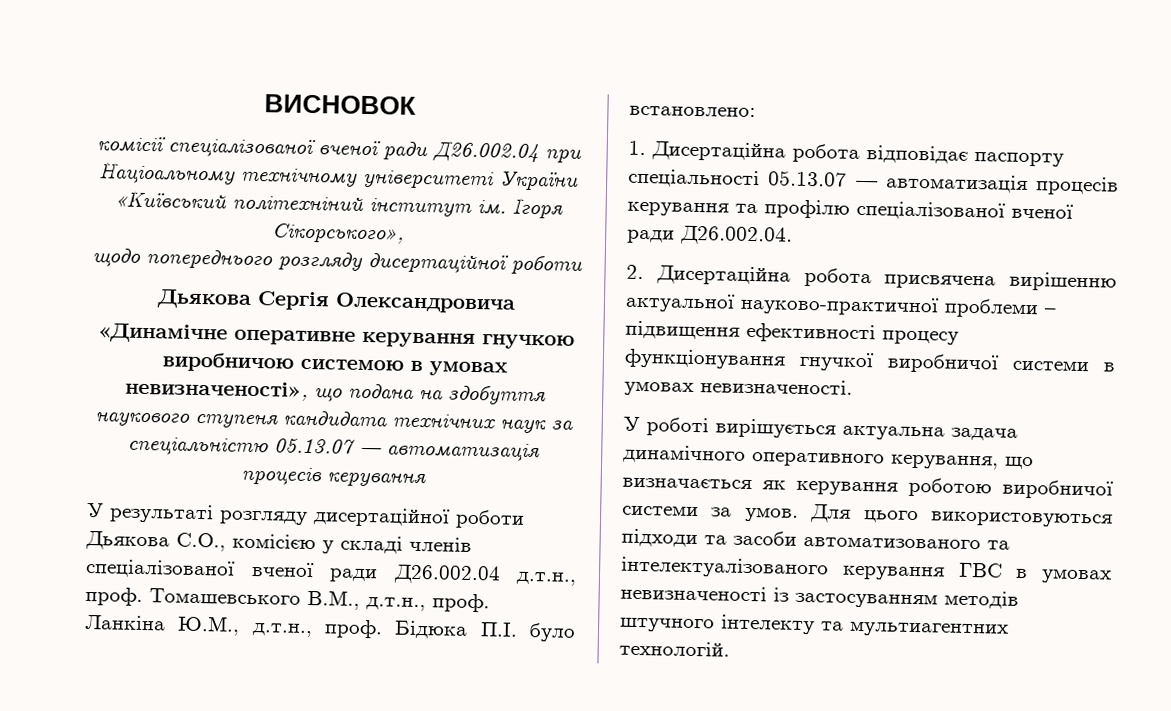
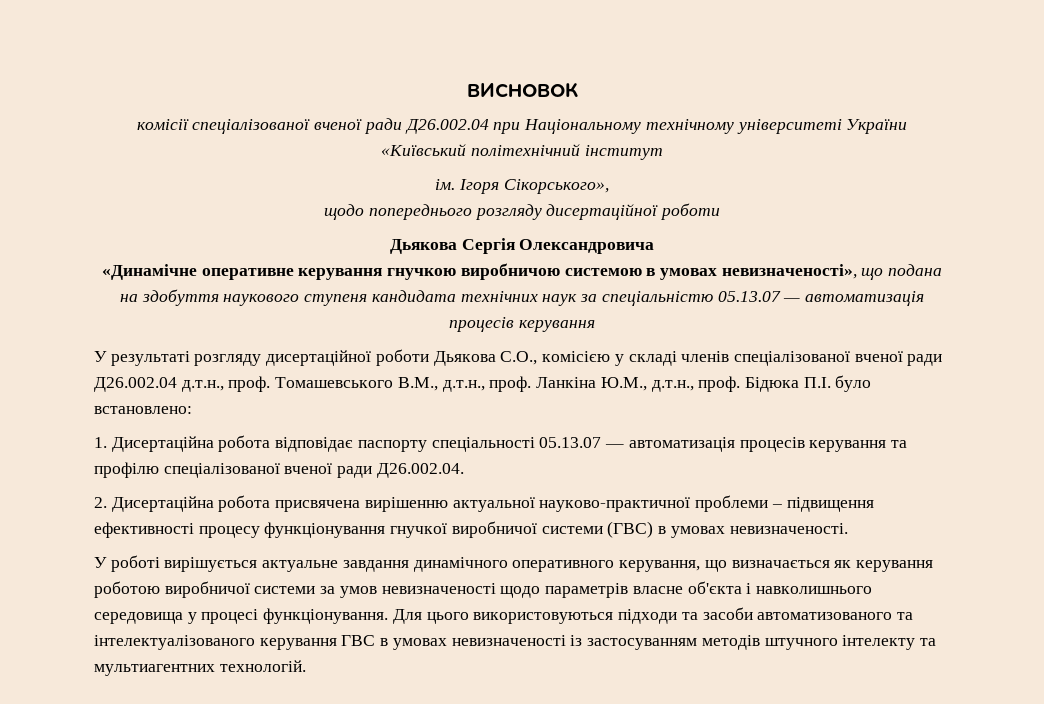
[99,161,236,185] Націоальному -> [524,119,642,134] Національному
[231,195,364,212] політехніний -> [471,144,580,156] політехнічний
(472, 207) none -> (663, 152) //
(1089, 366) none -> [607,521,654,538] (ГВС)
[842,425,1018,441] актуальна задача -> [262,560,409,572] актуальне завдання
[744,507,799,522] умов. -> [339,581,872,598] [94,608,389,624] умов невизначеності щодо параметрів власне об'єкта і навколишнього середовища у процесі функціонування.

